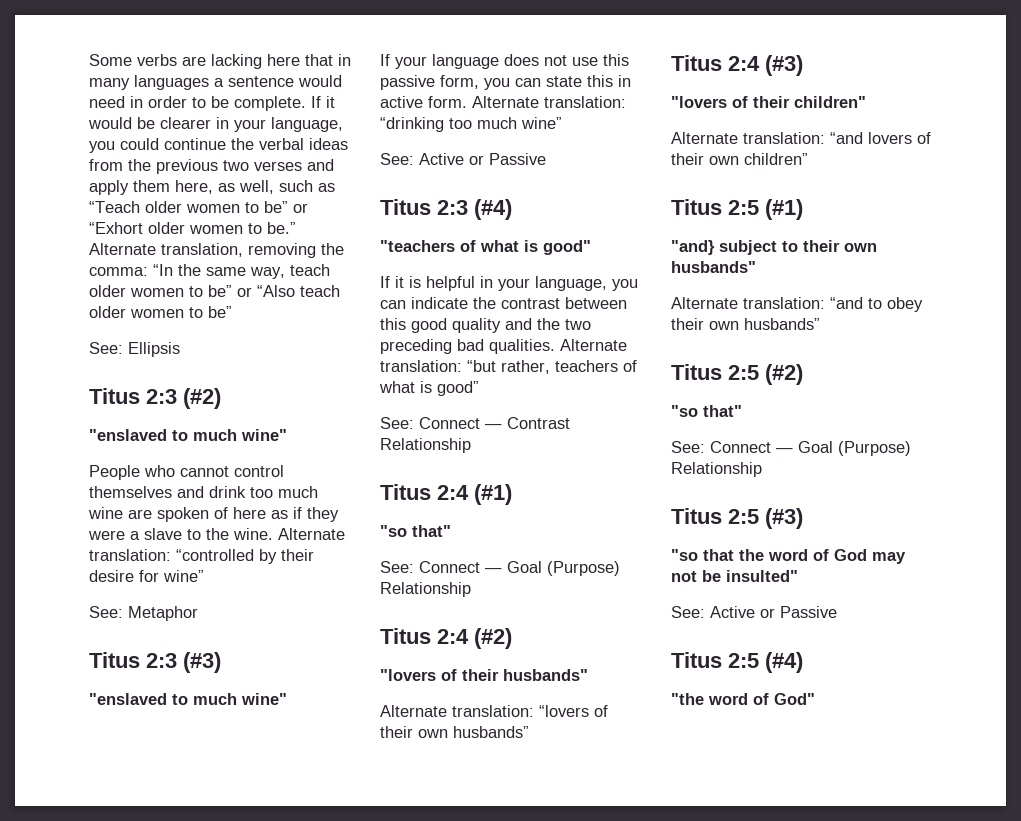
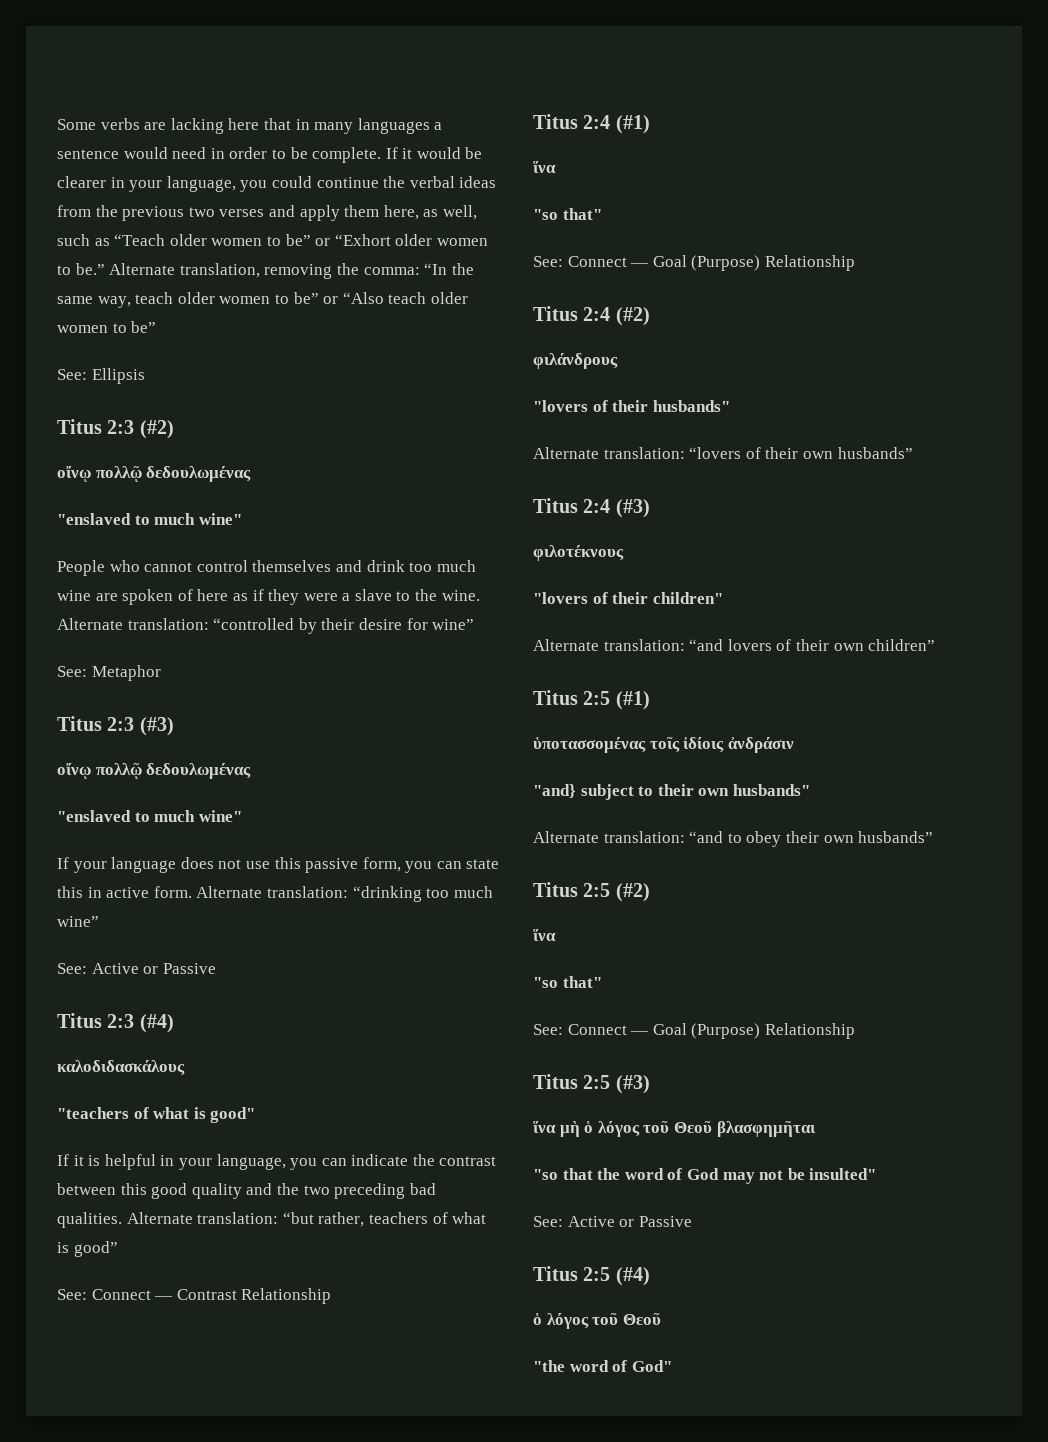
(221, 398) none -> [57,466,252,482] // οἴνῳ πολλῷ δεδουλωμένας
(221, 662) none -> [57,763,252,779] // οἴνῳ πολλῷ δεδουλωμένας
(512, 209) none -> [57,1060,185,1076] // καλοδιδασκάλους
(512, 494) none -> [533,161,556,173] // ἵνα
(512, 638) none -> [533,353,618,369] // φιλάνδρους
(803, 65) none -> [533,545,624,561] // φιλοτέκνους
(803, 209) none -> [533,737,794,753] // ὑποτασσομένας τοῖς ἰδίοις ἀνδράσιν
(803, 374) none -> [533,929,556,941] // ἵνα
(803, 518) none -> [533,1121,816,1137] // ἵνα μὴ ὁ λόγος τοῦ Θεοῦ βλασφημῆται
(803, 662) none -> [533,1313,661,1329] // ὁ λόγος τοῦ Θεοῦ

